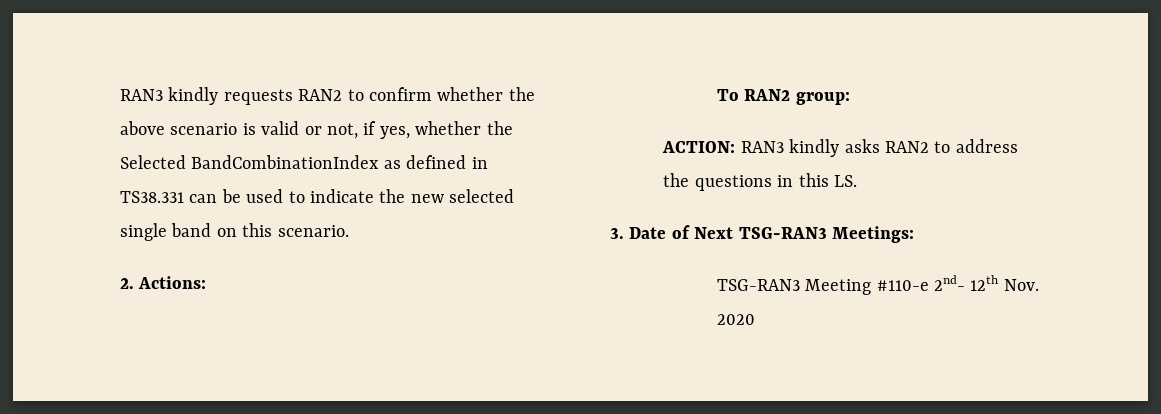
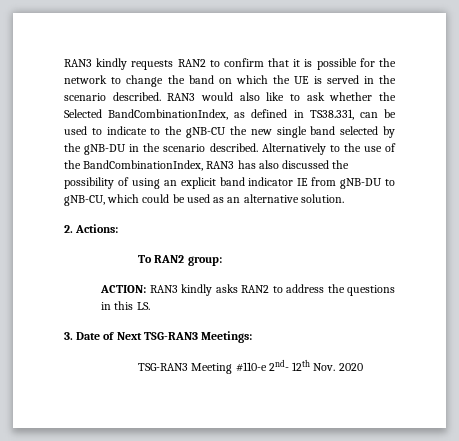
[437,87,535,101] [120,121,410,139] whether the above scenario is valid or not, if yes, -> [268,58,396,70] [64,75,397,87] [64,92,325,101] that it is possible for the network to change the band on which the UE is served in the scenario described. RAN3 would also like to ask
[191,155,380,169] BandCombinationIndex -> [108,109,229,120] BandCombinationIndex,
[120,191,184,203] TS38.331 -> [309,109,354,120] TS38.331,
(374, 196) none -> [150,126,227,138] to the gNB-CU
[449,189,515,203] selected -> (272, 132) none
[216,223,349,237] on this scenario. -> [340,126,395,138] [64,143,397,155] [64,160,350,171] [64,177,395,189] [64,194,344,206] selected by the gNB-DU in the scenario described. Alternatively to the use of the BandCombinationIndex, RAN3 has also discussed the possibility of using an explicit band indicator IE from gNB-DU to gNB-CU, which could be used as an alternative solution.

